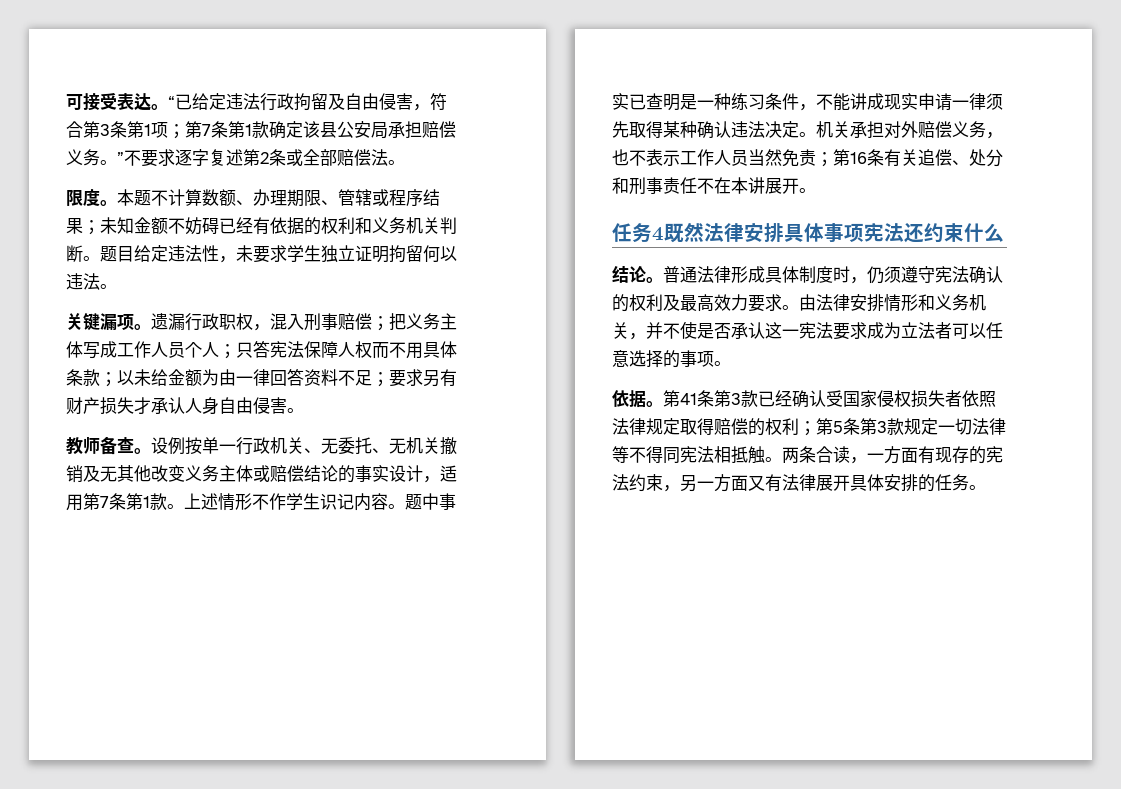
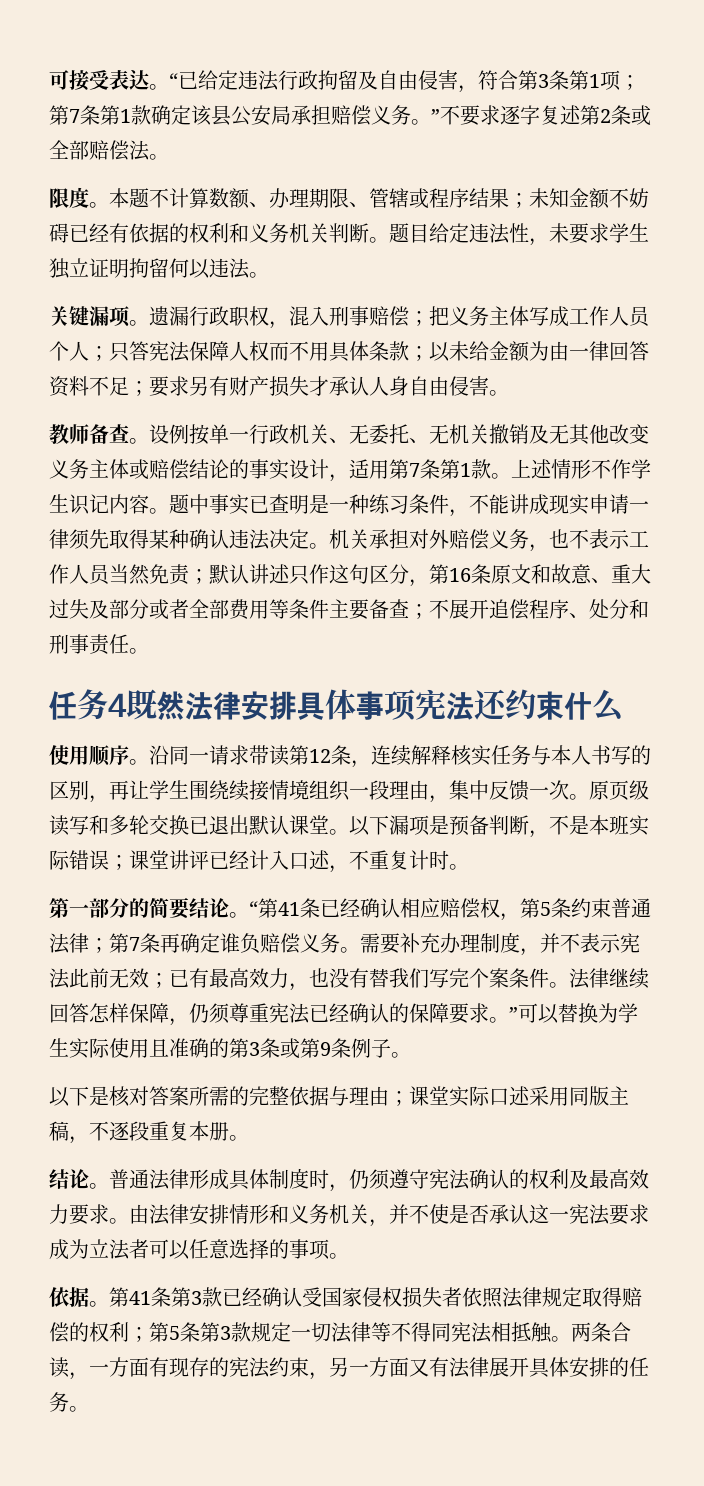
[833,149,952,167] 第16条有关追偿 -> [209,564,651,587] [49,599,569,620] 默认讲述只作这句区分，第16条原文和故意、重大过失及部分或者全部费用等条件主要备查；不展开追偿程序
[697,177,799,194] 不在本讲展开 -> (129, 644) none
(1004, 232) none -> [49,745,651,768] [49,780,649,803] [49,815,649,838] [49,850,469,873] [49,898,651,921] [49,932,640,956] [49,968,649,991] [49,1003,638,1026] [49,1038,411,1059] [49,1086,629,1107] [49,1121,249,1144] // 使用顺序。沿同一请求带读第12条，连续解释核实任务与本人书写的区别，再让学生围绕续接情境组织一段理由，集中反馈一次。原页级读写和多轮交换已退出默认课堂。以下漏项是预备判断，不是本班实际错误；课堂讲评已经计入口述，不重复计时。 // 第一部分的简要结论。“第41条已经确认相应赔偿权，第5条约束普通法律；第7条再确定谁负赔偿义务。需要补充办理制度，并不表示宪法此前无效；已有最高效力，也没有替我们写完个案条件。法律继续回答怎样保障，仍须尊重宪法已经确认的保障要求。”可以替换为学生实际使用且准确的第3条或第9条例子。 // 以下是核对答案所需的完整依据与理由；课堂实际口述采用同版主稿，不逐段重复本册。

